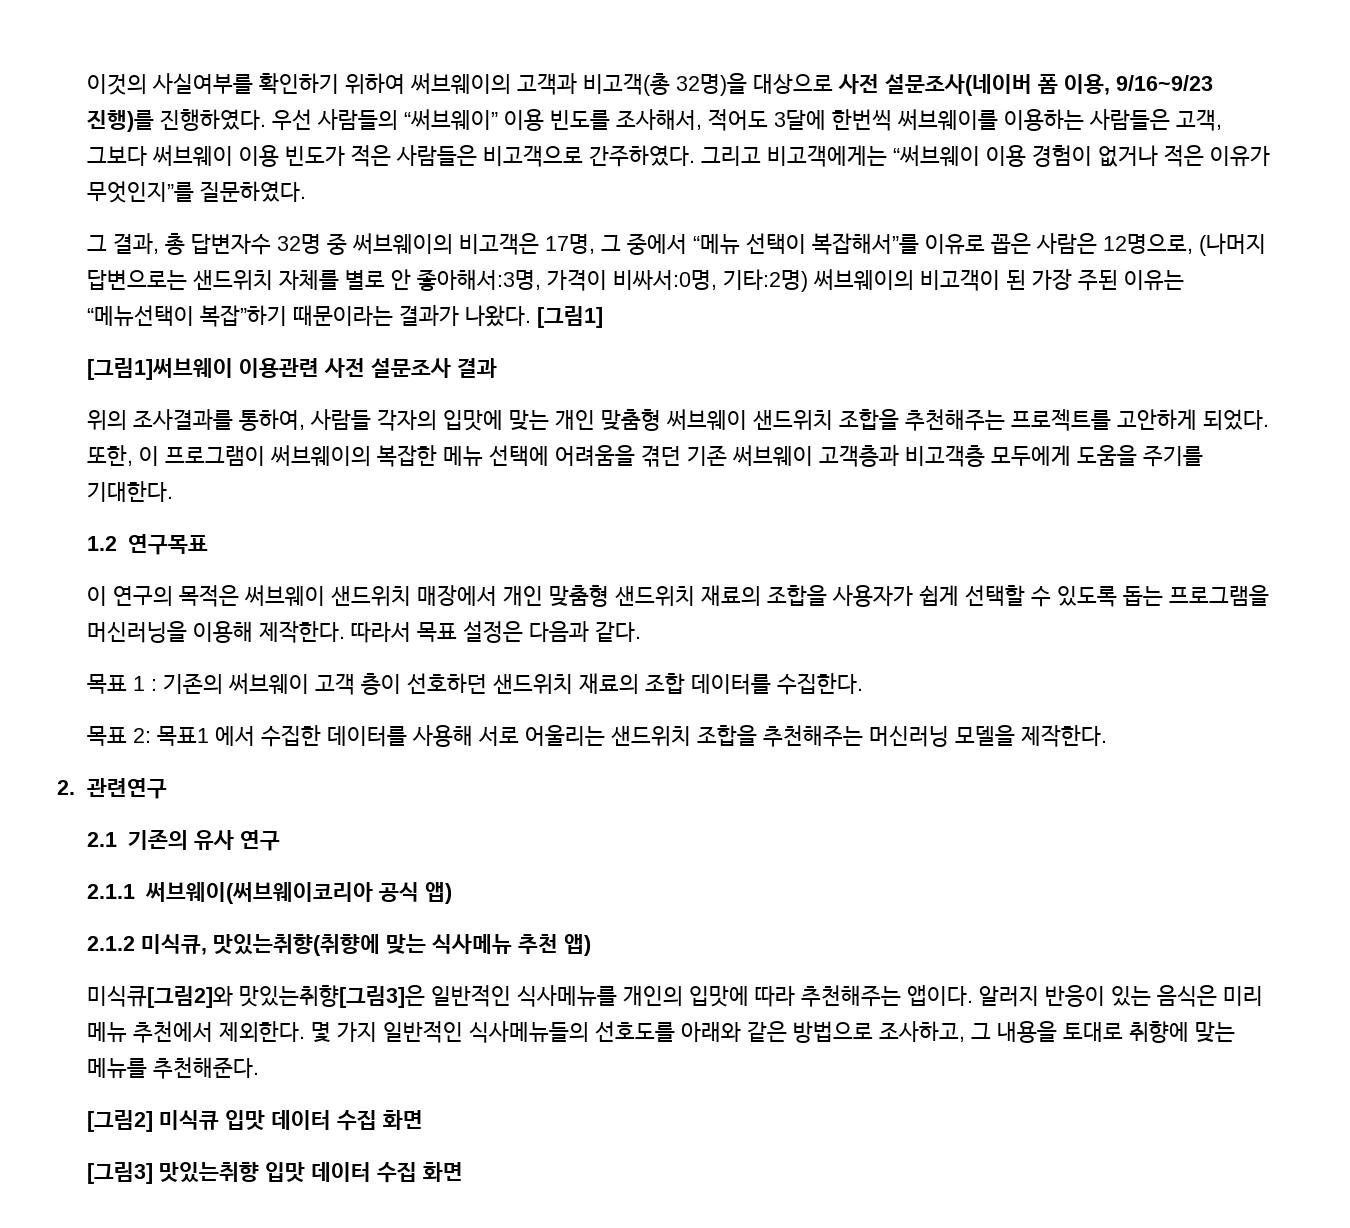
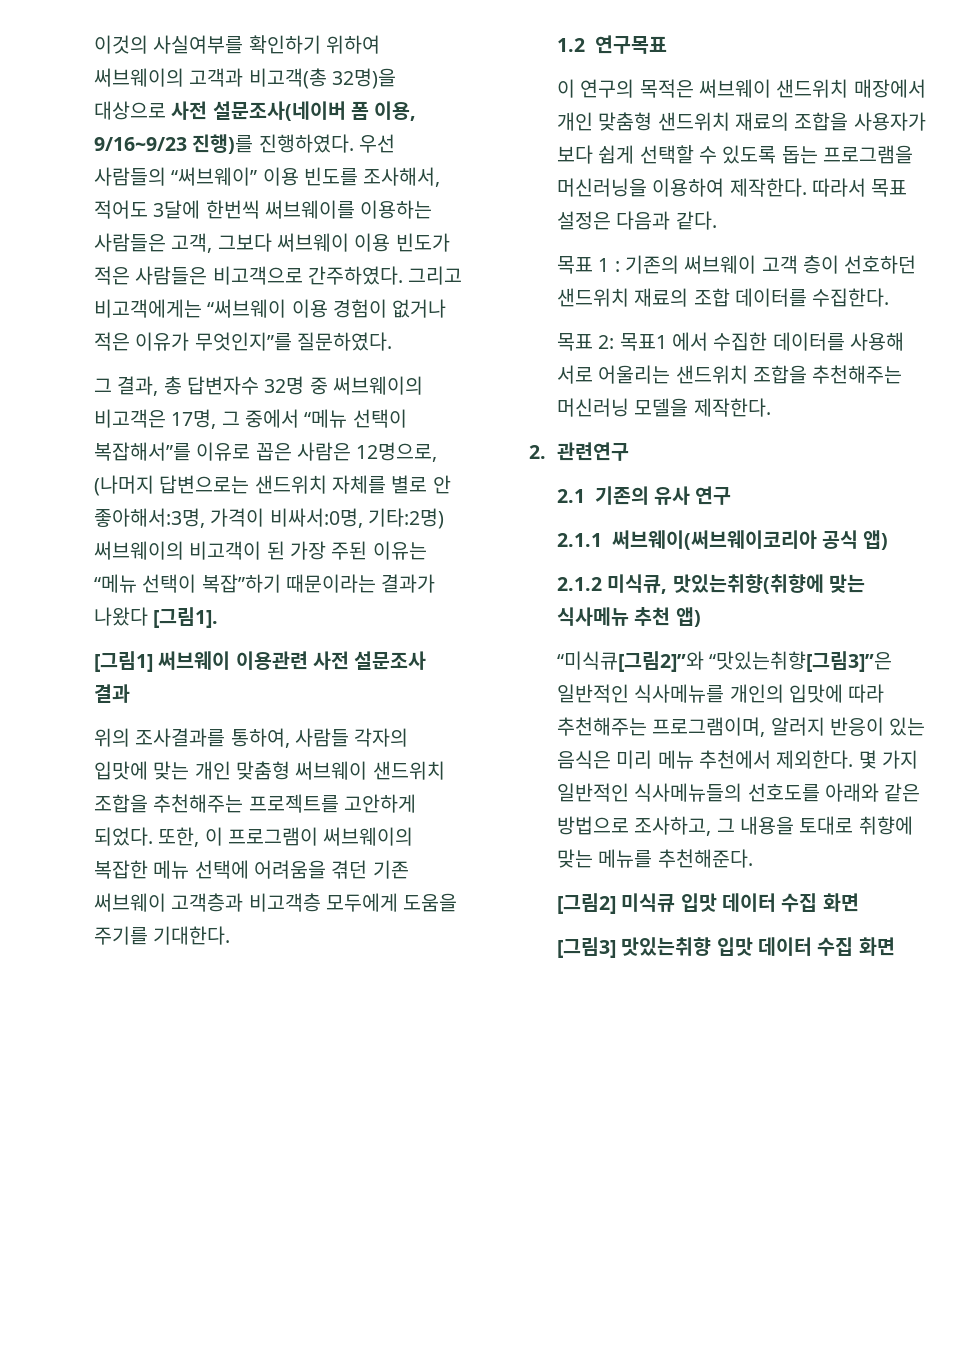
[87,305,195,327] “메뉴선택이 -> [94,574,197,593] “메뉴 선택이
[465,305,532,327] 나왔다. -> [94,607,219,628] 나왔다 [그림1]. //
[87,358,234,380] // [그림1]써브웨이 -> [158,651,231,670] 써브웨이
(914, 596) none -> [557,145,594,164] 보다
[193,621,254,643] 이용해 -> [652,178,725,197] 이용하여
[87,985,426,1008] 미식큐[그림2]와 맛있는취향[그림3]은 -> [557,651,893,672] “미식큐[그림2]”와 “맛있는취향[그림3]”은
[907,985,974,1006] 앱이다. -> [652,717,766,737] 프로그램이며,

